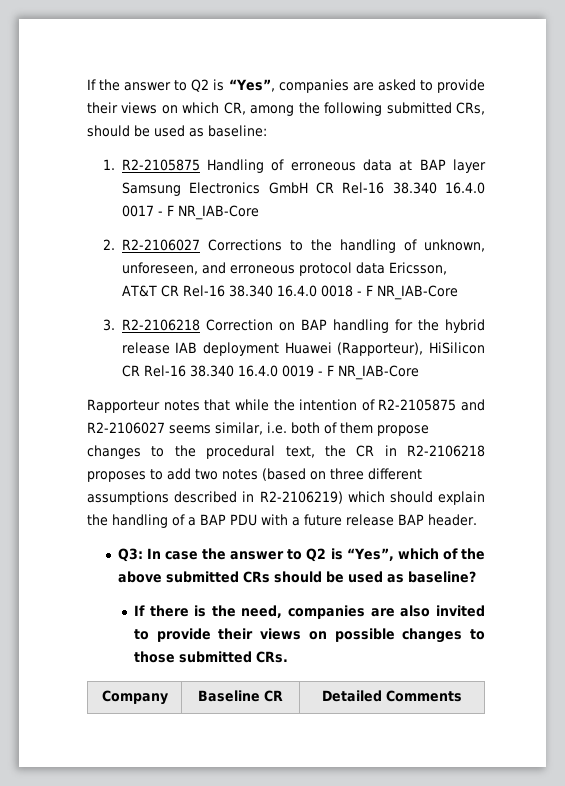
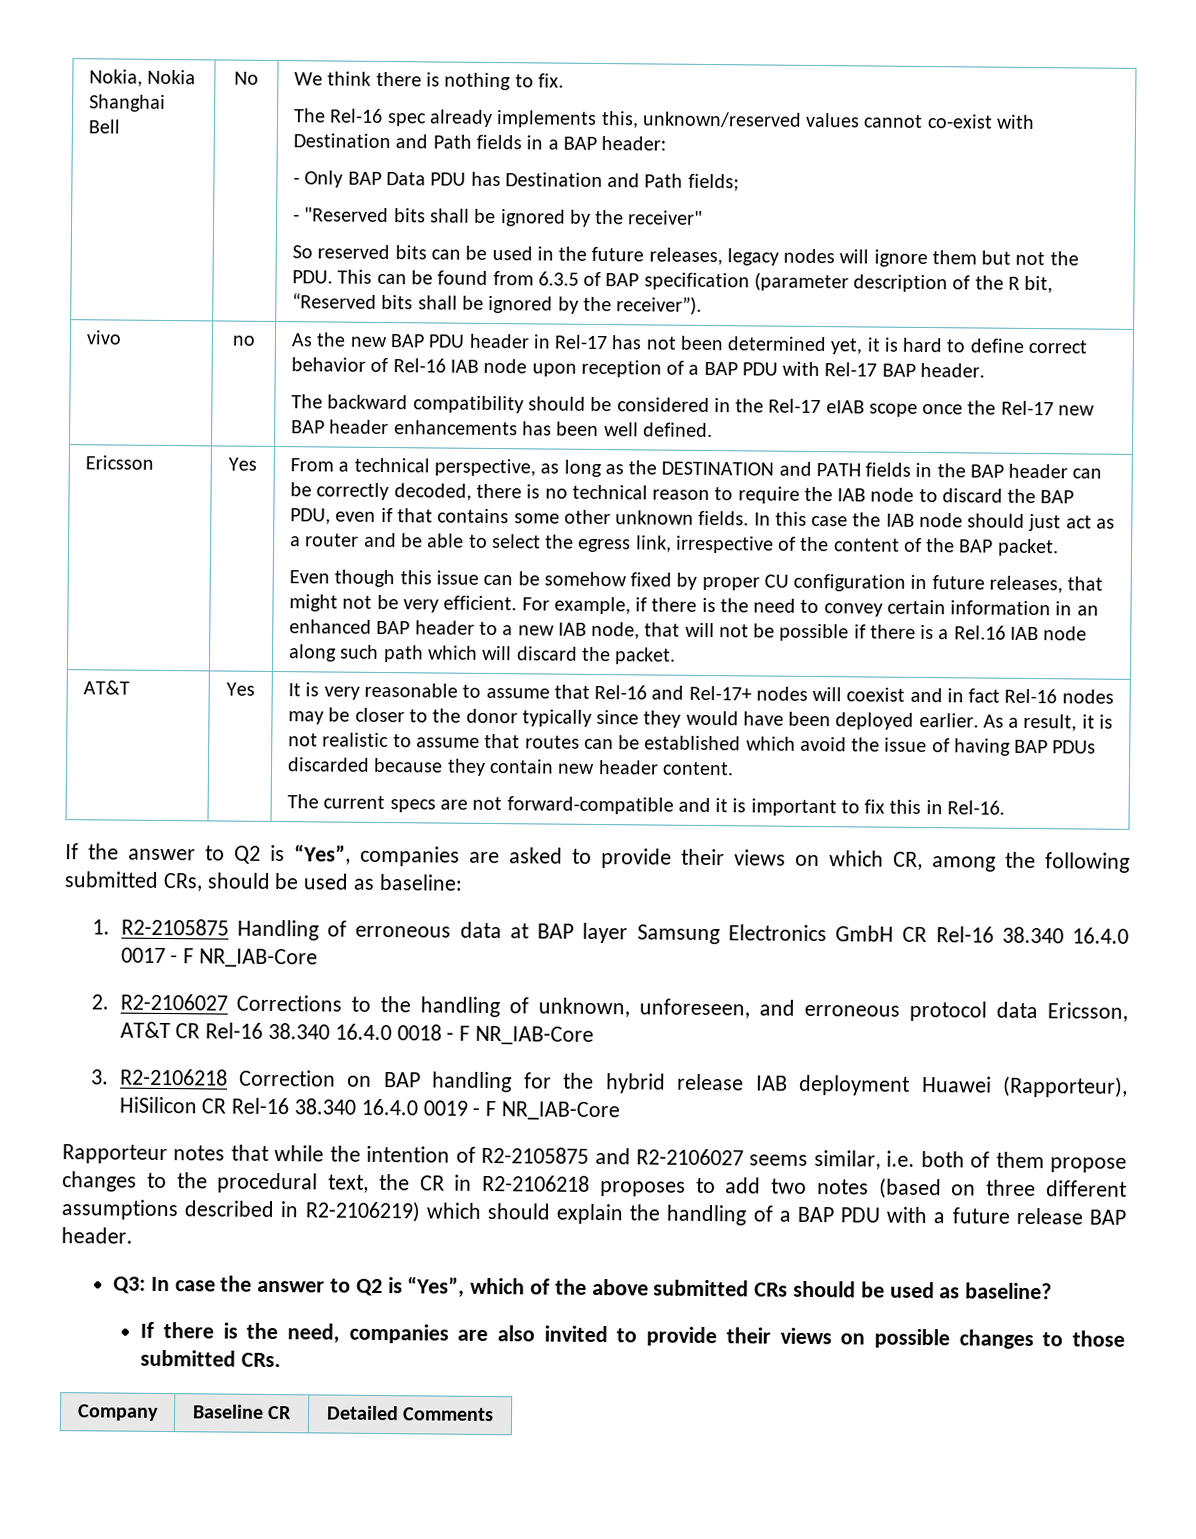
(87, 84) none -> [89,69,197,87] [89,94,167,112] [88,119,121,134] [234,71,259,85] [294,71,564,91] [293,108,1035,130] [293,133,667,151] [293,170,739,192] [293,207,704,227] [292,244,1079,268] [292,269,1054,294] [292,293,703,315] [86,330,123,345] [232,335,255,346] [291,332,1087,355] [291,357,985,378] [291,394,1095,417] [291,419,713,438] [85,455,155,470] [228,457,257,471] [290,457,1103,479] [290,482,1075,504] [290,507,1115,532] [290,532,1059,557] [289,569,1104,594] [289,594,1099,617] [289,619,1088,642] [288,644,677,665] [83,680,131,695] [226,682,255,696] [288,682,1114,704] [288,707,1113,732] [288,732,1097,756] [287,757,734,776] [287,794,1005,817] Nokia, Nokia Shanghai Bell | No | We think there is nothing to fix. // The Rel-16 spec already implements this, unknown/reserved values cannot co-exist with Destination and Path fields in a BAP header: // - Only BAP Data PDU has Destination and Path fields; // - "Reserved bits shall be ignored by the receiver" // So reserved bits can be used in the future releases, legacy nodes will ignore them but not the PDU. This can be found from 6.3.5 of BAP specification (parameter description of the R bit, “Reserved bits shall be ignored by the receiver”). // vivo | no | As the new BAP PDU header in Rel-17 has not been determined yet, it is hard to define correct behavior of Rel-16 IAB node upon reception of a BAP PDU with Rel-17 BAP header. // The backward compatibility should be considered in the Rel-17 eIAB scope once the Rel-17 new BAP header enhancements has been well defined. // Ericsson | Yes | From a technical perspective, as long as the DESTINATION and PATH fields in the BAP header can be correctly decoded, there is no technical reason to require the IAB node to discard the BAP PDU, even if that contains some other unknown fields. In this case the IAB node should just act as a router and be able to select the egress link, irrespective of the content of the BAP packet. // Even though this issue can be somehow fixed by proper CU configuration in future releases, that might not be very efficient. For example, if there is the need to convey certain information in an enhanced BAP header to a new IAB node, that will not be possible if there is a Rel.16 IAB node along such path which will discard the packet. // AT&T | Yes | It is very reasonable to assume that Rel-16 and Rel-17+ nodes will coexist and in fact Rel-16 nodes may be closer to the donor typically since they would have been deployed earlier. As a result, it is not realistic to assume that routes can be established which avoid the issue of having BAP PDUs discarded because they contain new header content. // The current specs are not forward-compatible and it is important to fix this in Rel-16. //

